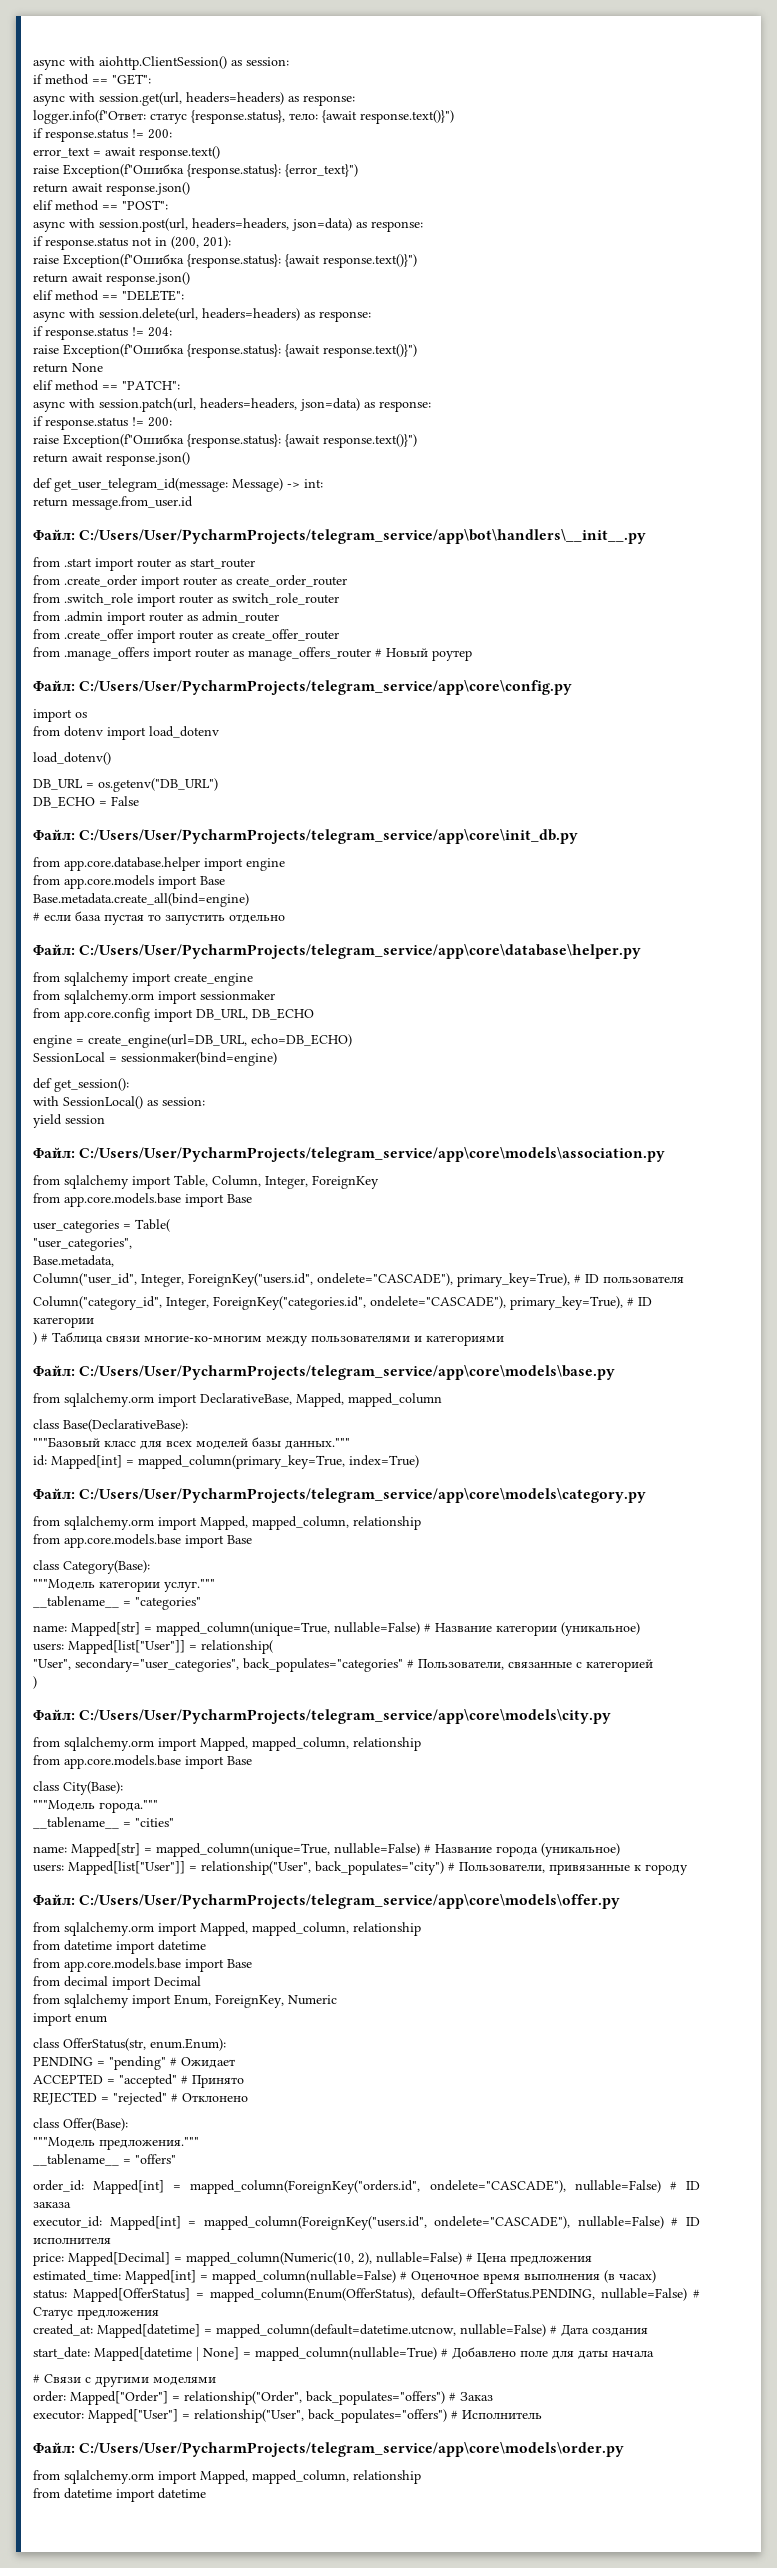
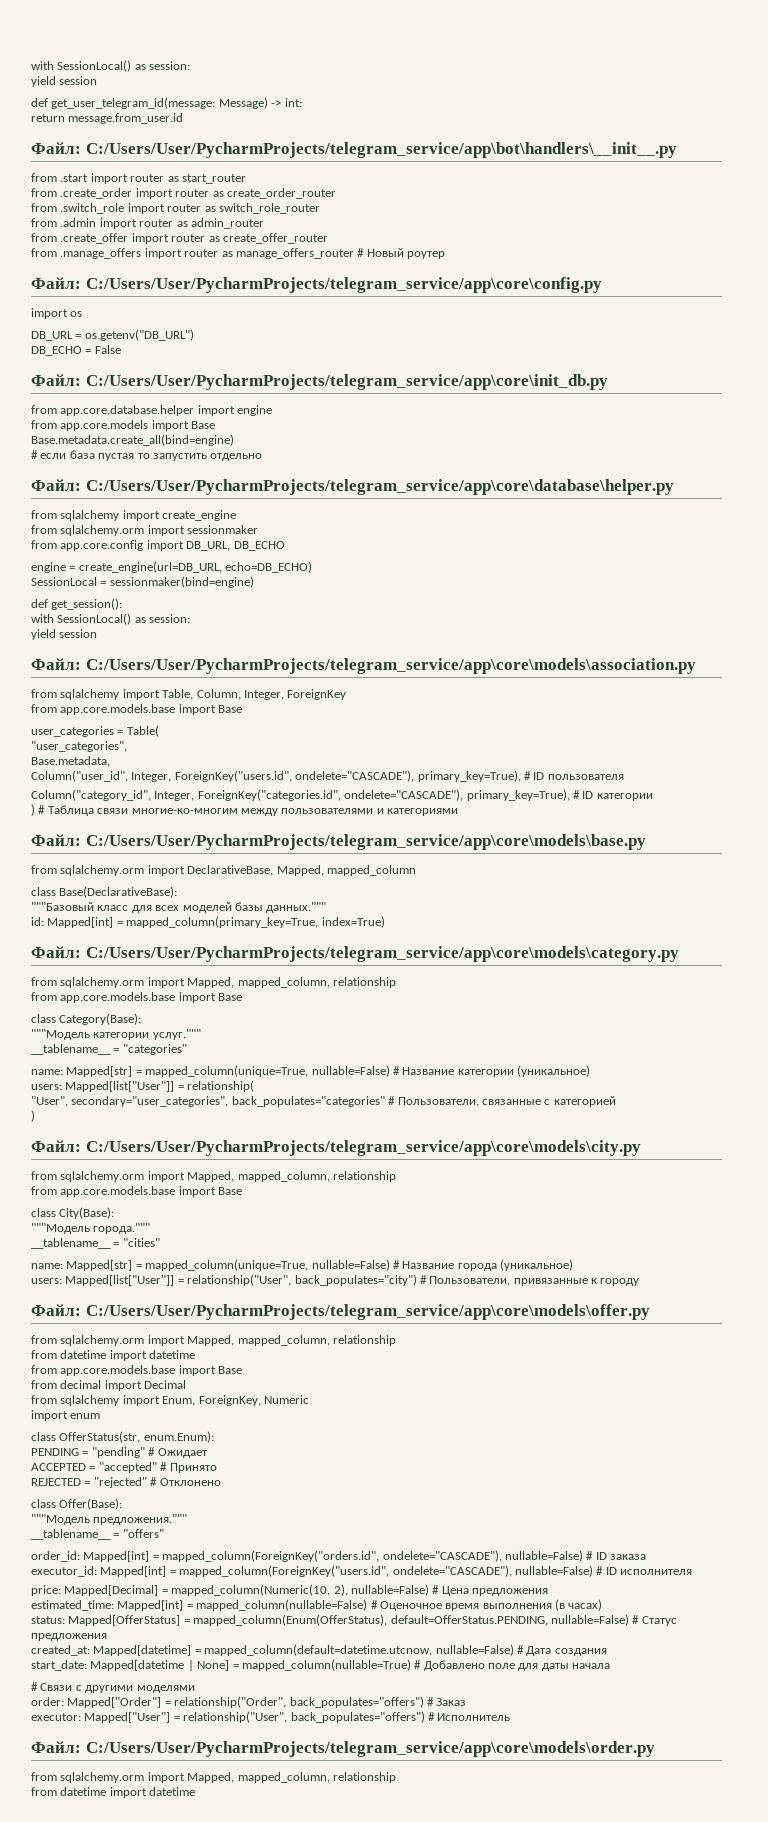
[33,56,289,70] [33,74,151,85] [33,92,355,106] [33,110,454,124] [33,128,172,142] [33,146,220,160] [33,164,358,178] [33,182,190,196] [33,200,168,211] [33,218,423,232] [33,236,231,250] [33,254,417,268] [33,272,190,286] [33,290,184,301] [33,308,371,322] [33,326,172,340] [33,344,417,358] [33,363,103,373] [33,380,180,391] [33,398,431,412] [33,416,172,430] [33,434,417,448] [33,452,190,466] async with aiohttp.ClientSession() as session: // if method == "GET": // async with session.get(url, headers=headers) as response: // logger.info(f"Ответ: статус {response.status}, тело: {await response.text()}") // if response.status != 200: // error_text = await response.text() // raise Exception(f"Ошибка {response.status}: {error_text}") // return await response.json() // elif method == "POST": // async with session.post(url, headers=headers, json=data) as response: // if response.status not in (200, 201): // raise Exception(f"Ошибка {response.status}: {await response.text()}") // return await response.json() // elif method == "DELETE": // async with session.delete(url, headers=headers) as response: // if response.status != 204: // raise Exception(f"Ошибка {response.status}: {await response.text()}") // return None // elif method == "PATCH": // async with session.patch(url, headers=headers, json=data) as response: // if response.status != 200: // raise Exception(f"Ошибка {response.status}: {await response.text()}") // return await response.json() -> [31,60,191,72] [31,76,98,87] with SessionLocal() as session: // yield session
[33,726,219,740] [33,752,111,765] // from dotenv import load_dotenv // load_dotenv() -> (83, 314) none

